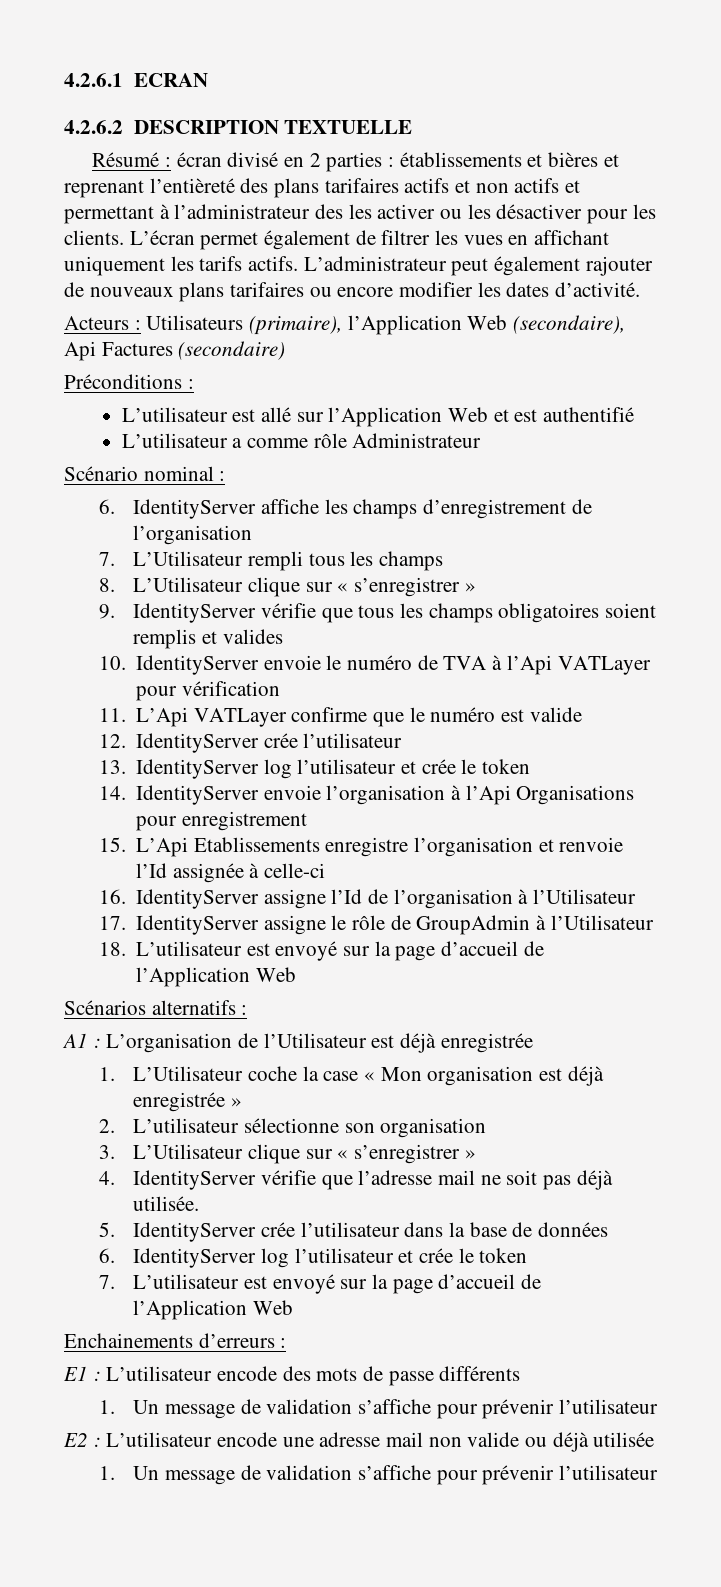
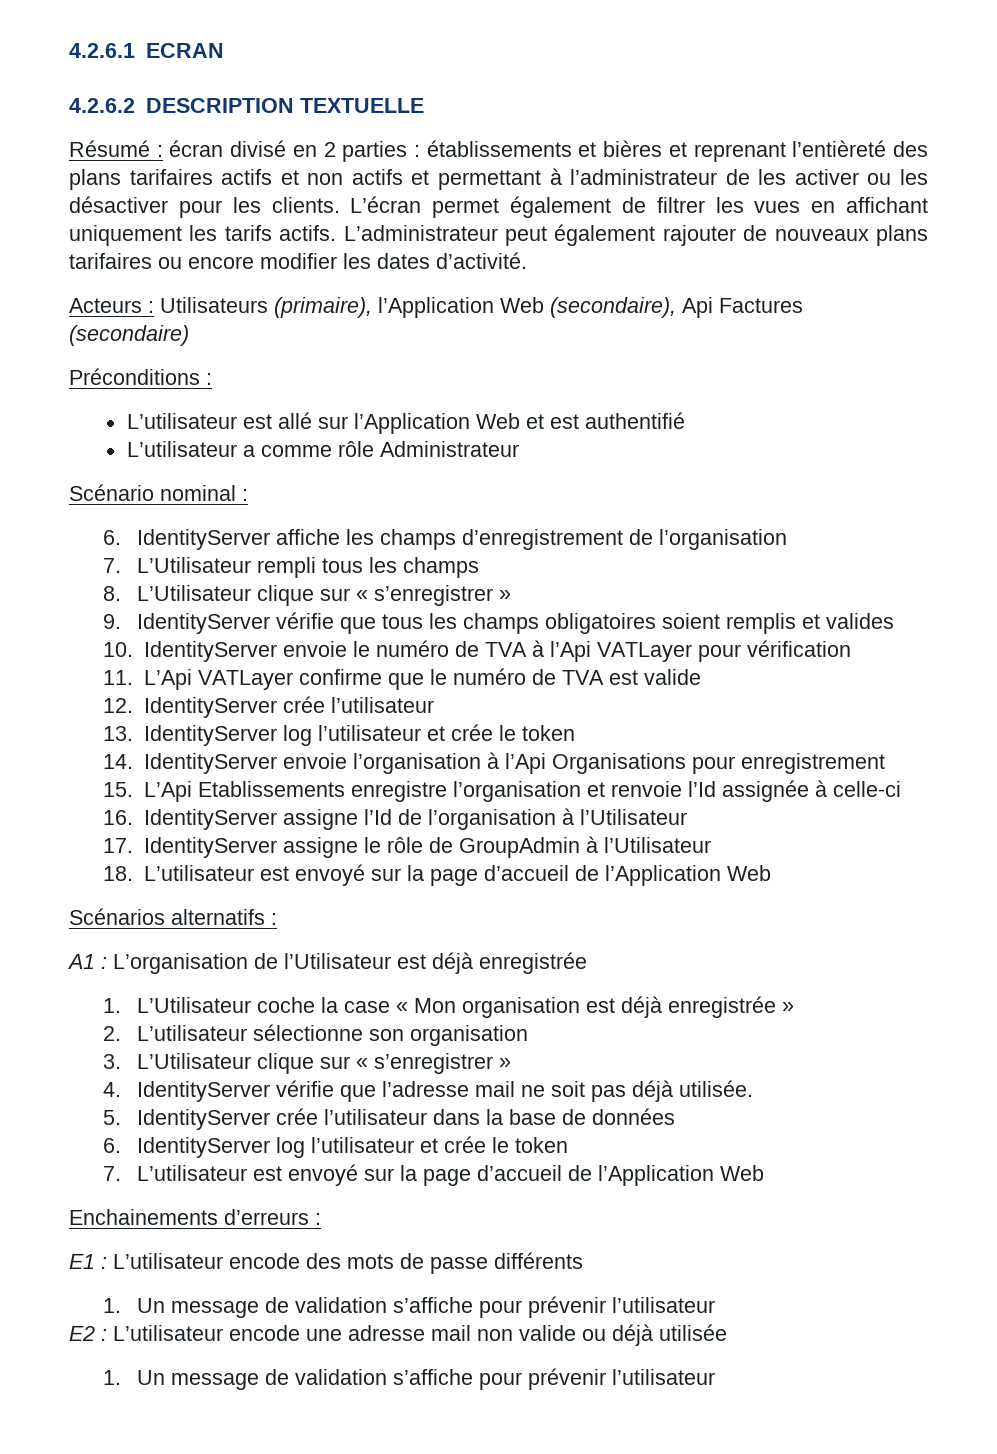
[315,204,344,219] des -> [725,169,750,185] de
(496, 714) none -> [531,669,604,685] de TVA

